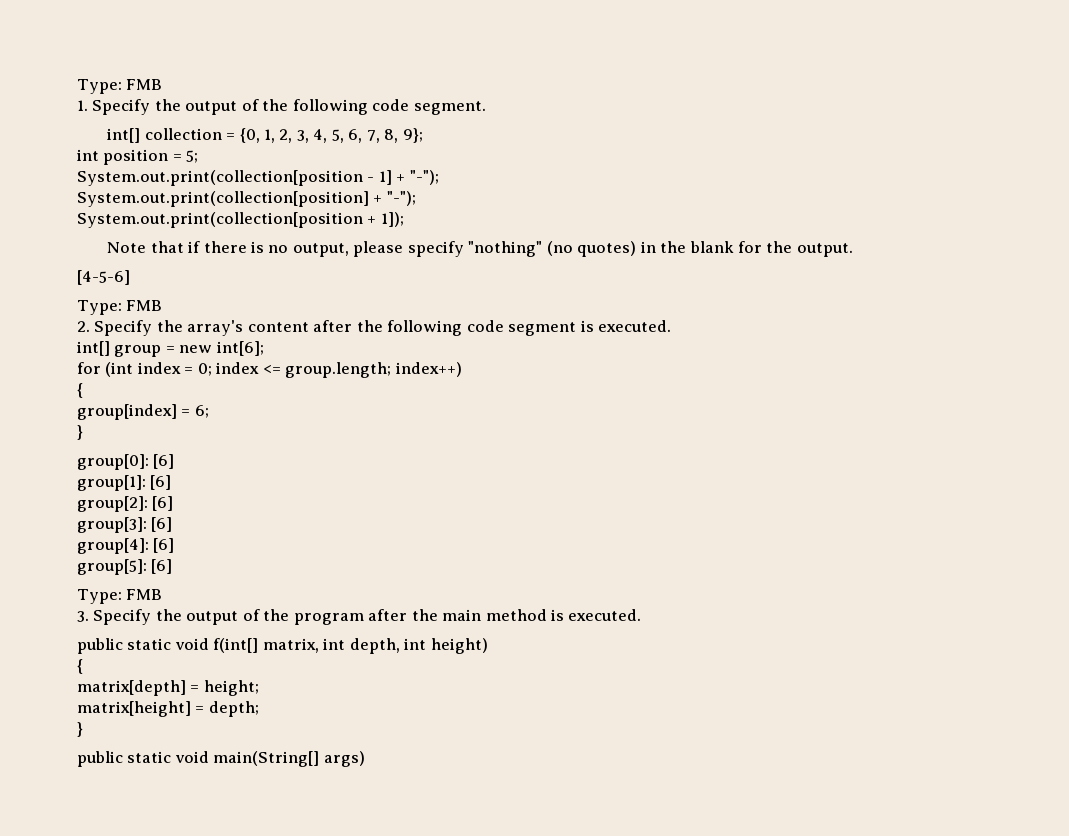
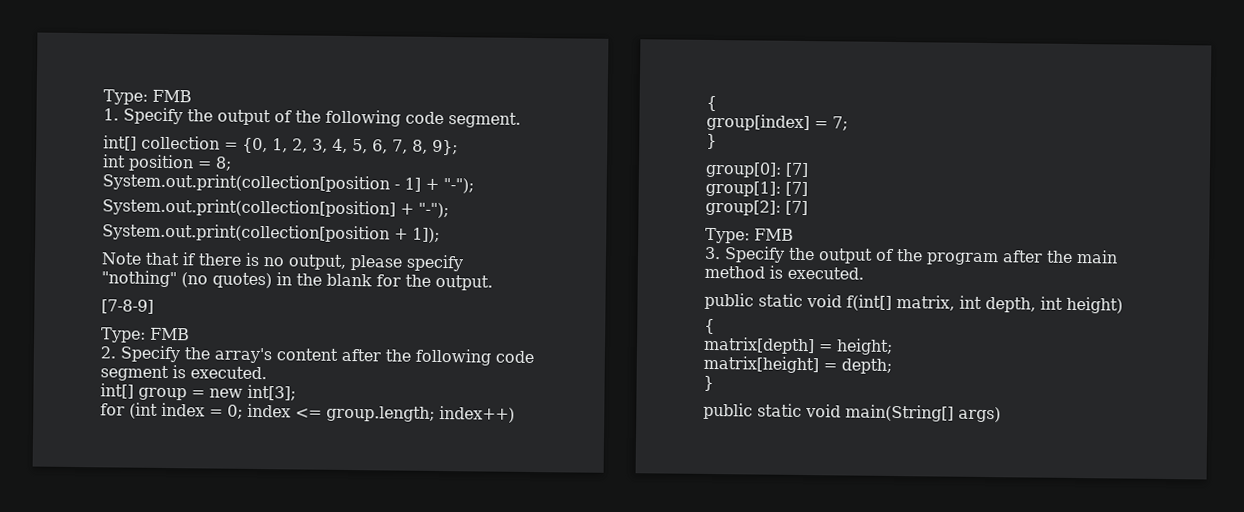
[186,150,199,163] 5; -> [215,156,232,171] 8;
[77,270,130,285] [4-5-6] -> [101,299,154,314] [7-8-9]
[216,341,264,356] int[6]; -> [247,384,296,401] int[3];
[194,405,209,418] 6; -> [832,116,848,131] 7;
[153,454,175,469] [6] -> [785,162,809,178] [7]
[150,475,172,490] [6] -> [785,181,808,197] [7]
[152,496,174,511] [77,517,173,533] [77,538,175,554] [77,559,173,575] [6] // group[3]: [6] // group[4]: [6] // group[5]: [6] -> [785,200,808,216] [7]

